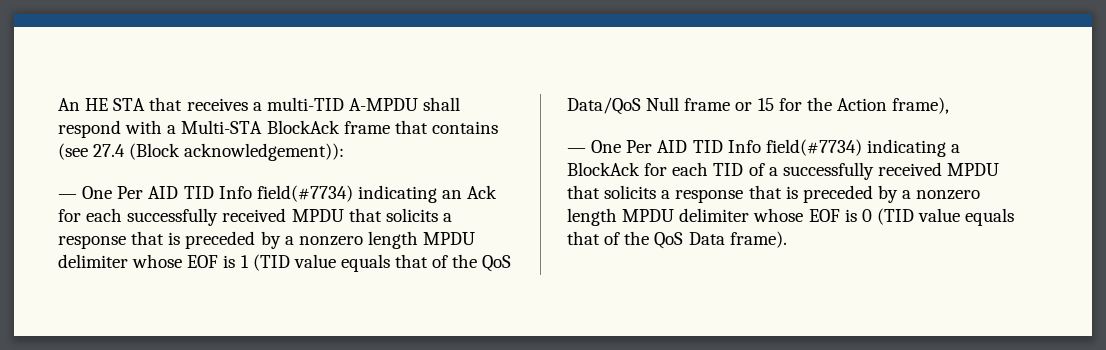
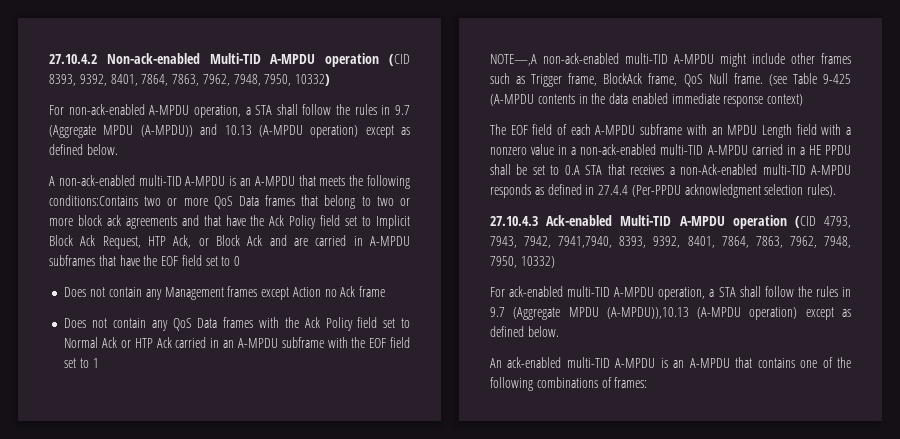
[58,98,109,111] An HE -> [49,53,411,67] [49,74,331,86] [49,104,410,118] [49,124,410,138] [49,144,118,155] [49,175,411,189] [49,195,410,209] [49,215,410,229] [49,235,410,249] [49,255,241,266] [64,286,386,300] [64,317,411,331] [64,337,411,348] [64,358,99,368] [490,53,851,67] [490,73,851,87] [490,93,804,107] [490,124,851,138] [490,144,851,155] [490,164,580,175] 27.10.4.2 Non-ack-enabled Multi-TID A-MPDU operation (CID 8393, 9392, 8401, 7864, 7863, 7962, 7948, 7950, 10332) // For non-ack-enabled A-MPDU operation, a STA shall follow the rules in 9.7 (Aggregate MPDU (A-MPDU)) and 10.13 (A-MPDU operation) except as defined below. // A non-ack-enabled multi-TID A-MPDU is an A-MPDU that meets the following conditions:Contains two or more QoS Data frames that belong to two or more block ack agreements and that have the Ack Policy field set to Implicit Block Ack Request, HTP Ack, or Block Ack and are carried in A-MPDU subframes that have the EOF field set to 0 // Does not contain any Management frames except Action no Ack frame // Does not contain any QoS Data frames with the Ack Policy field set to Normal Ack or HTP Ack carried in an A-MPDU subframe with the EOF field set to 1 // NOTE—,A non-ack-enabled multi-TID A-MPDU might include other frames such as Trigger frame, BlockAck frame, QoS Null frame. (see Table 9-425 (A-MPDU contents in the data enabled immediate response context) // The EOF field of each A-MPDU subframe with an MPDU Length field with a nonzero value in a non-ack-enabled multi-TID A-MPDU carried in a HE PPDU shall be set to 0.A
[266,97,461,111] [58,120,498,138] [58,143,345,161] [58,185,498,203] [58,208,452,226] [58,231,476,249] [58,254,512,272] [567,97,950,115] [567,139,961,157] [567,162,1000,180] [567,185,981,203] [567,208,1015,226] [567,231,787,249] multi-TID A-MPDU shall respond with a Multi-STA BlockAck frame that contains (see 27.4 (Block acknowledgement)): // — One Per AID TID Info field(#7734) indicating an Ack for each successfully received MPDU that solicits a response that is preceded by a nonzero length MPDU delimiter whose EOF is 1 (TID value equals that of the QoS Data/QoS Null frame or 15 for the Action frame), // — One Per AID TID Info field(#7734) indicating a BlockAck for each TID of a successfully received MPDU that solicits a response that is preceded by a nonzero length MPDU delimiter whose EOF is 0 (TID value equals that of the QoS Data frame). -> [680,164,851,175] [490,184,837,198] [490,215,851,229] [490,236,851,248] [490,256,555,268] [490,286,851,300] [490,307,851,320] [490,326,559,337] [490,357,851,368] [490,377,648,391] non-Ack-enabled multi-TID A-MPDU responds as defined in 27.4.4 (Per-PPDU acknowledgment selection rules). // 27.10.4.3 Ack-enabled Multi-TID A-MPDU operation (CID 4793, 7943, 7942, 7941,7940, 8393, 9392, 8401, 7864, 7863, 7962, 7948, 7950, 10332) // For ack-enabled multi-TID A-MPDU operation, a STA shall follow the rules in 9.7 (Aggregate MPDU (A-MPDU)),10.13 (A-MPDU operation) except as defined below. // An ack-enabled multi-TID A-MPDU is an A-MPDU that contains one of the following combinations of frames:

